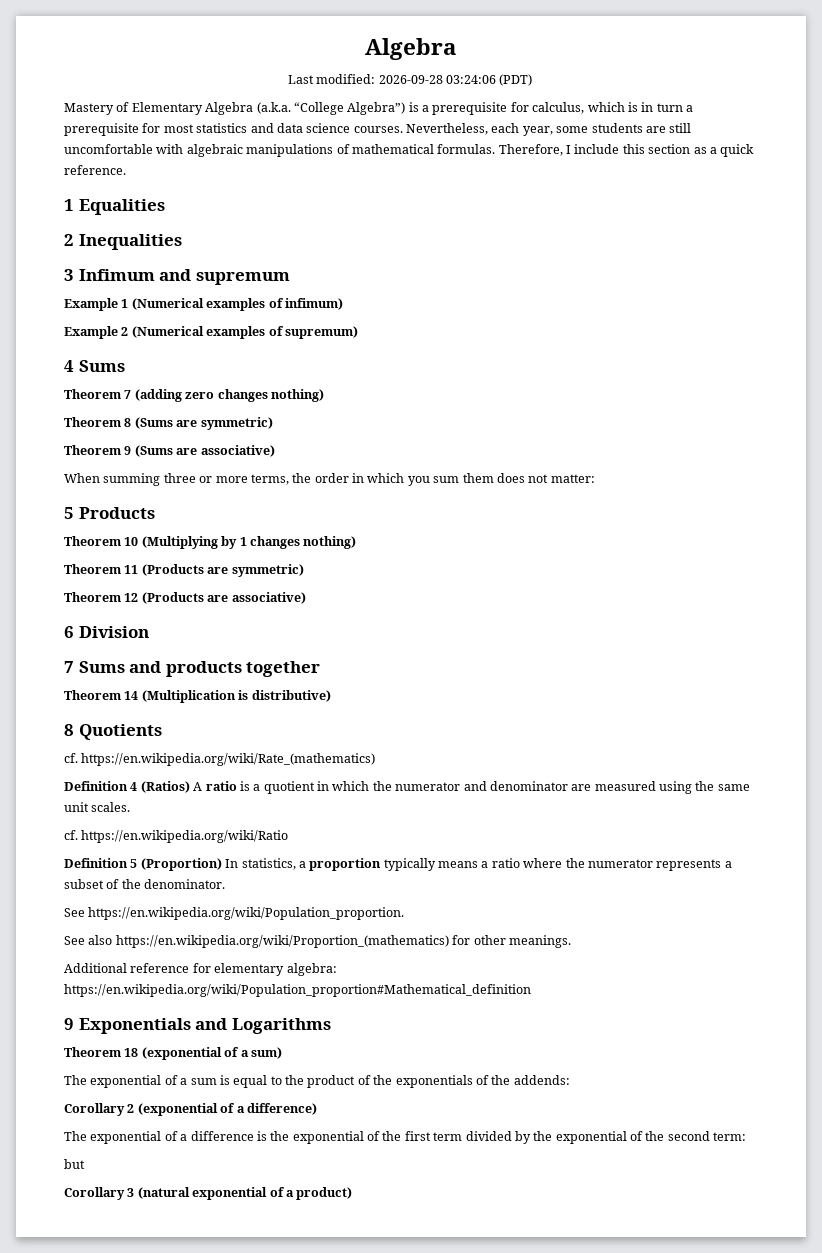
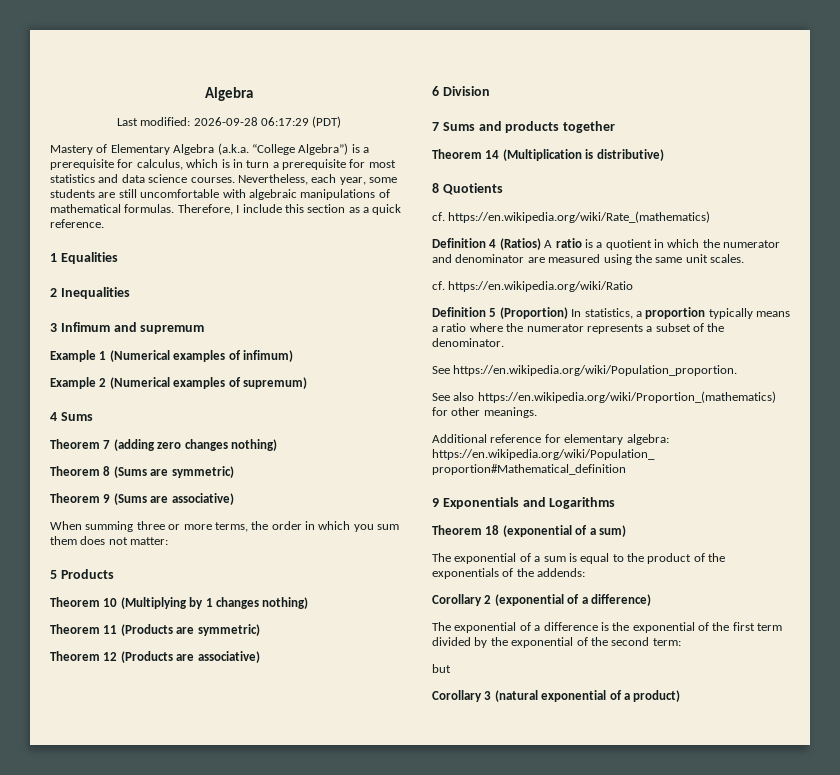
[445,75,496,84] 03:24:06 -> [260,117,309,126] 06:17:29

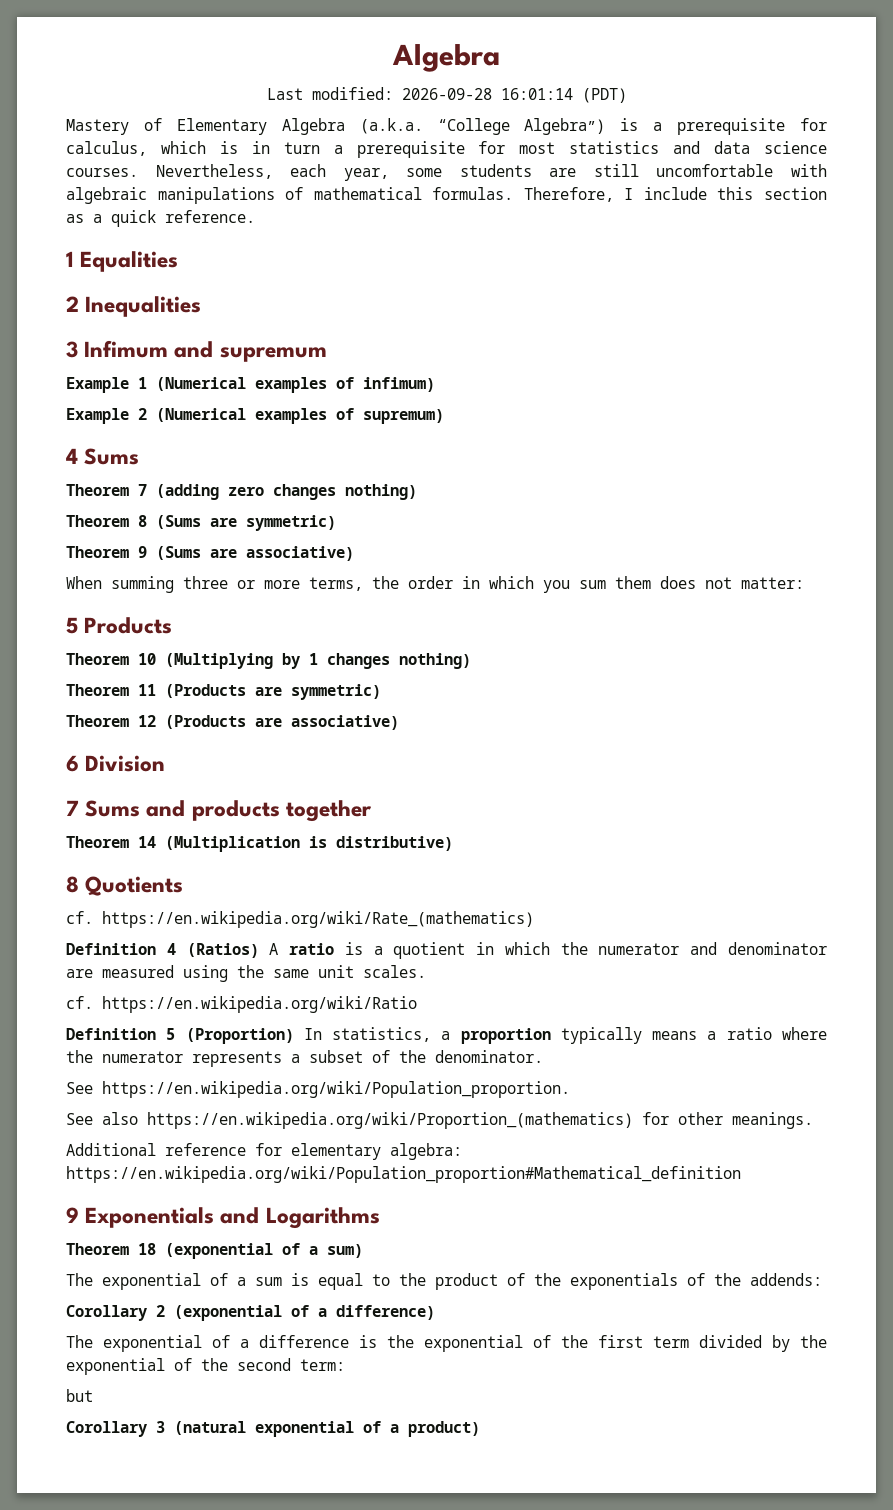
[260,117,309,126] 06:17:29 -> [500,88,573,100] 16:01:14

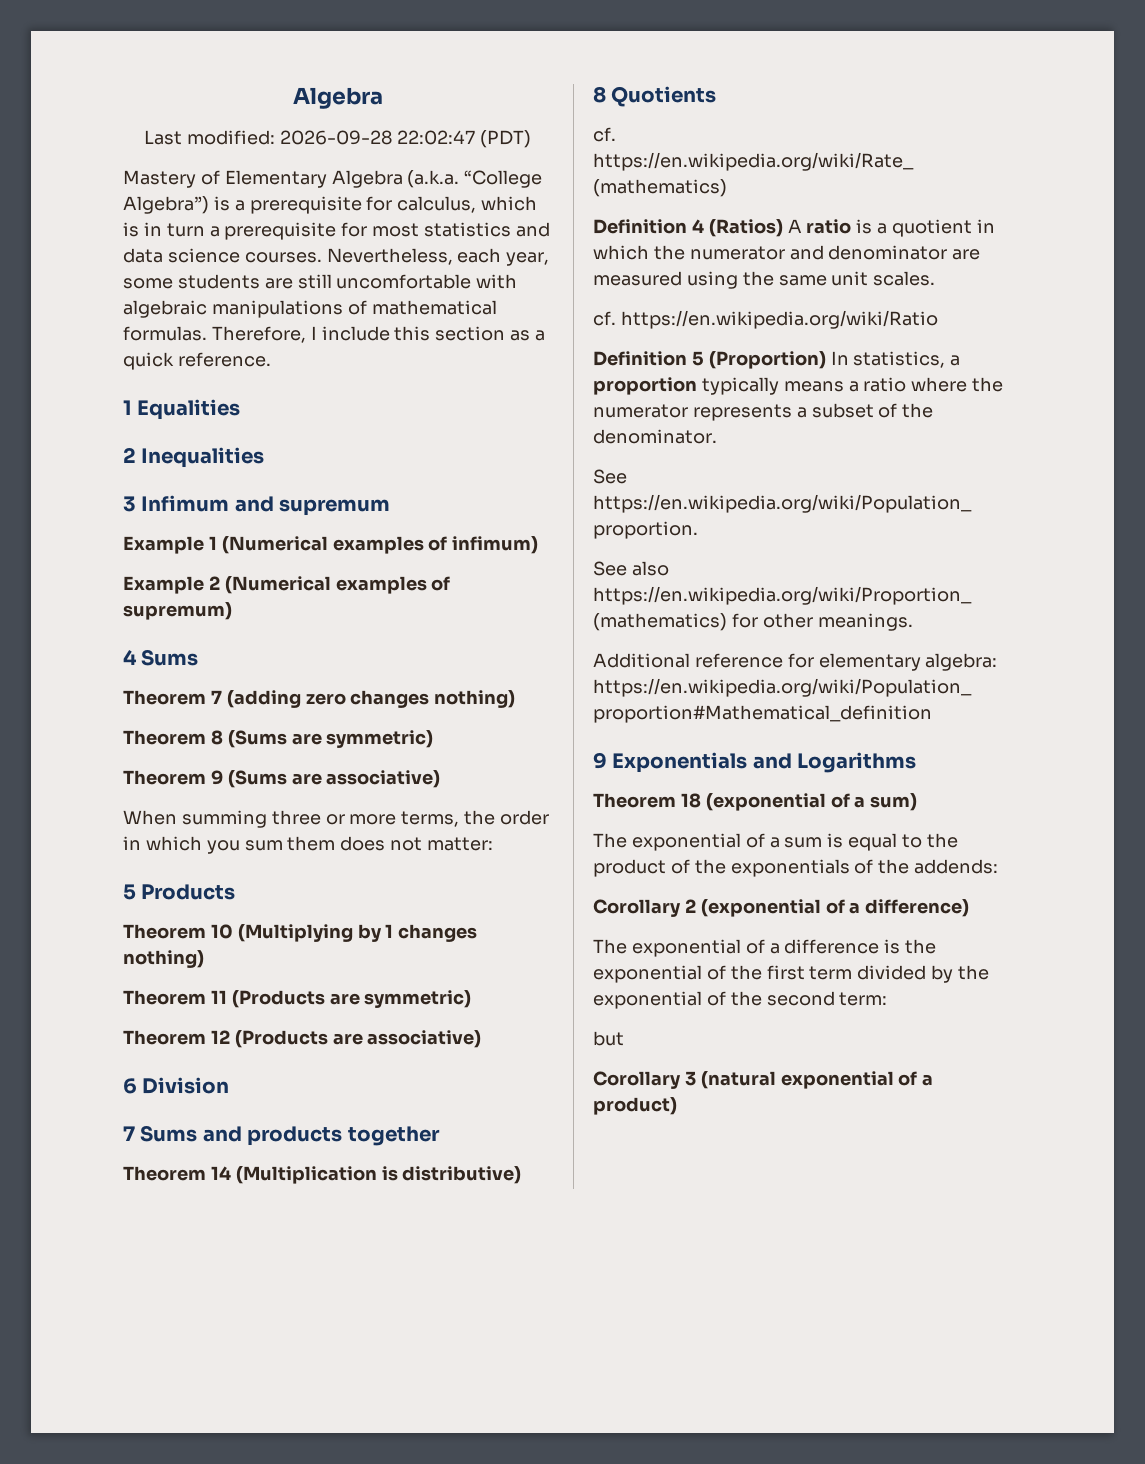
[500,88,573,100] 16:01:14 -> [396,130,475,145] 22:02:47

